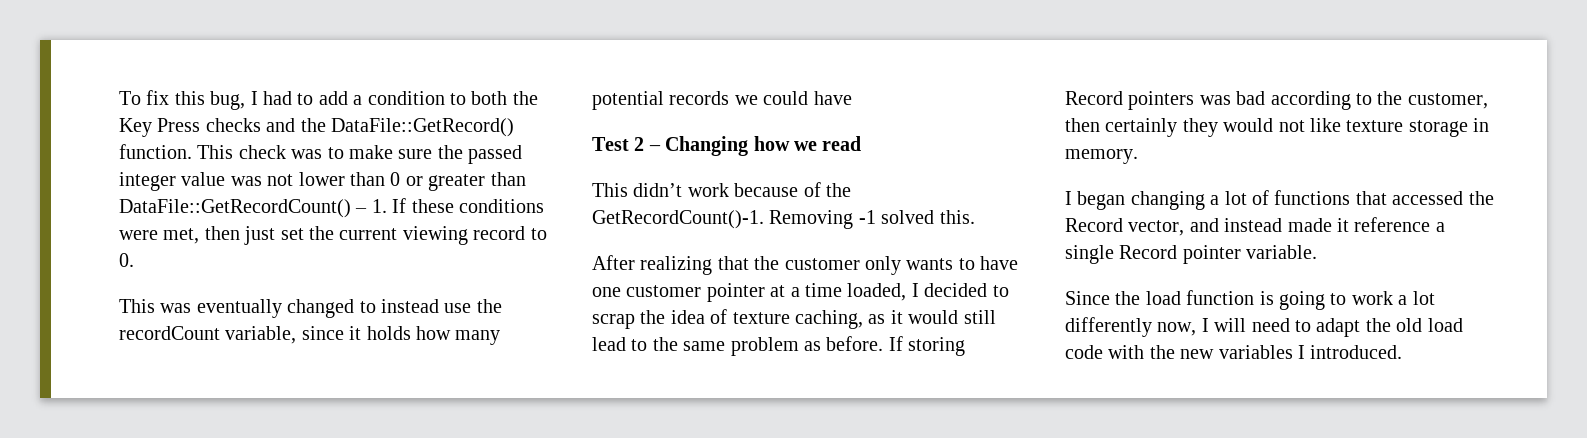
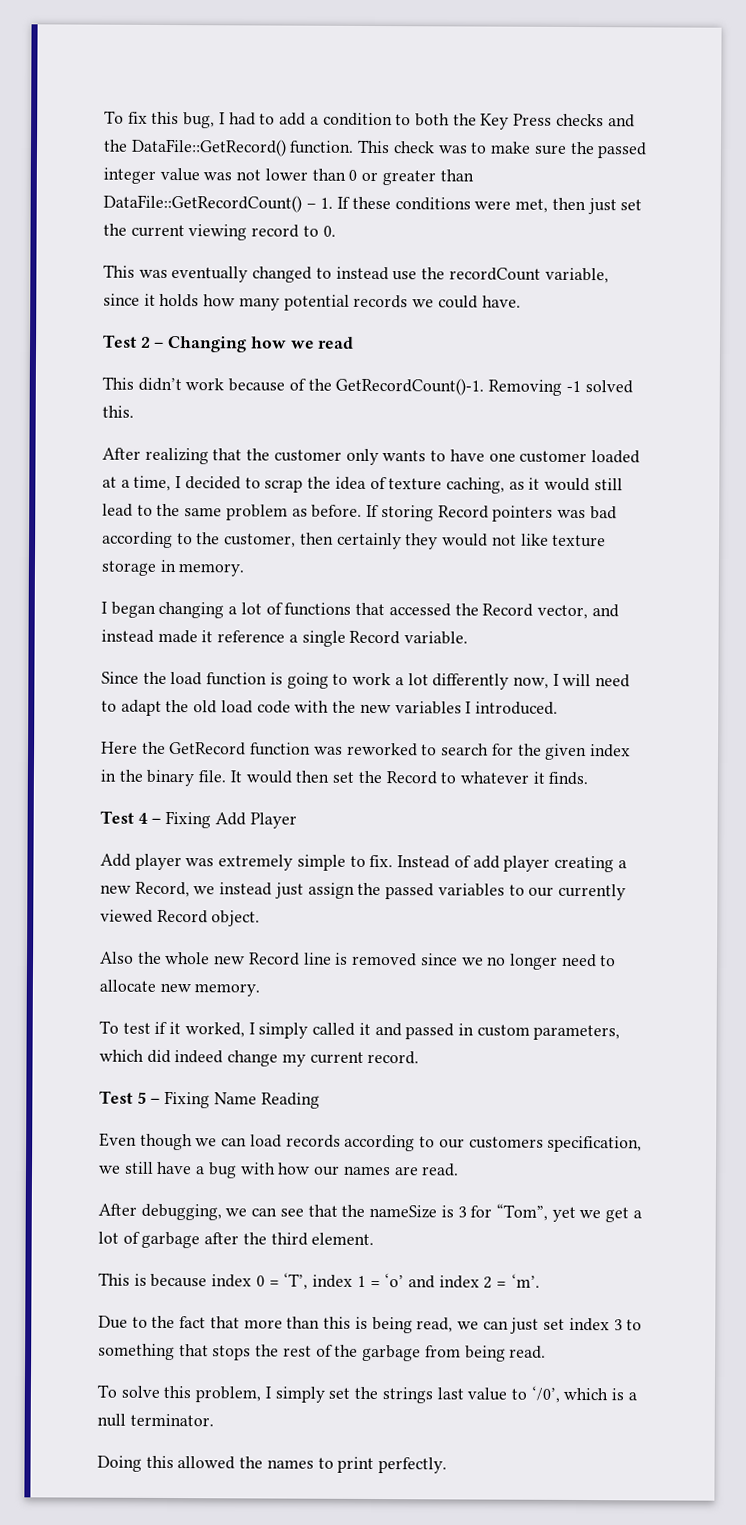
[813,91,852,105] have -> [481,295,521,308] have.
[706,283,765,302] pointer -> [590,450,640,464] loaded
[805,283,907,301] time loaded, -> [133,475,172,492] time,
[1182,245,1241,264] pointer -> (401, 637) none
(1403, 352) none -> [101,741,631,761] [100,769,589,787] [100,810,297,829] [100,853,627,873] [100,881,626,901] [100,909,261,927] [100,951,617,970] [99,979,261,997] [99,1020,621,1041] [99,1049,420,1067] [99,1090,320,1109] [99,1132,643,1153] [98,1161,460,1179] [98,1203,642,1223] [98,1231,375,1249] [98,1272,540,1290] [98,1315,643,1334] [98,1343,547,1362] [97,1384,637,1404] [97,1413,214,1427] [97,1455,448,1474] // Here the GetRecord function was reworked to search for the given index in the binary file. It would then set the Record to whatever it finds. // Test 4 – Fixing Add Player // Add player was extremely simple to fix. Instead of add player creating a new Record, we instead just assign the passed variables to our currently viewed Record object. // Also the whole new Record line is removed since we no longer need to allocate new memory. // To test if it worked, I simply called it and passed in custom parameters, which did indeed change my current record. // Test 5 – Fixing Name Reading // Even though we can load records according to our customers specification, we still have a bug with how our names are read. // After debugging, we can see that the nameSize is 3 for “Tom”, yet we get a lot of garbage after the third element. // This is because index 0 = ‘T’, index 1 = ‘o’ and index 2 = ‘m’. // Due to the fact that more than this is being read, we can just set index 3 to something that stops the rest of the garbage from being read. // To solve this problem, I simply set the strings last value to ‘/0’, which is a null terminator. // Doing this allowed the names to print perfectly.

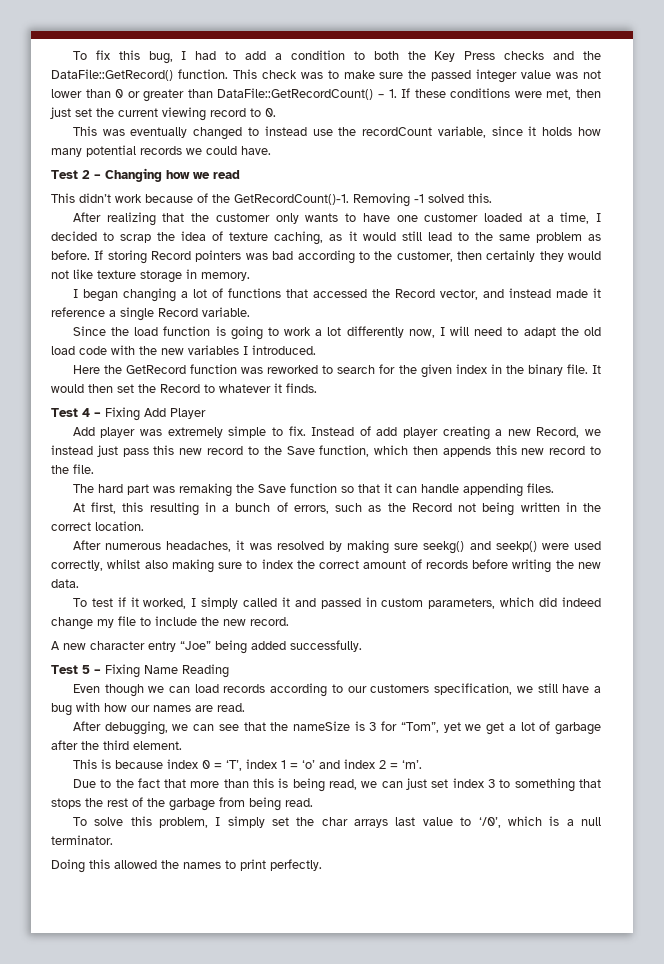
[307,882,626,901] [100,909,261,927] [100,951,617,970] [99,979,261,997] assign the passed variables to our currently viewed Record object. // Also the whole new Record line is removed since we no longer need to allocate new memory. -> [122,445,601,457] [51,464,94,474] [72,483,554,497] [72,502,602,516] [51,521,144,531] [72,540,601,554] [51,559,601,573] [51,579,79,588] pass this new record to the Save function, which then appends this new record to the file. // The hard part was remaking the Save function so that it can handle appending files. // At first, this resulting in a bunch of errors, such as the Record not being written in the correct location. // After numerous headaches, it was resolved by making sure seekg() and seekp() were used correctly, whilst also making sure to index the correct amount of records before writing the new data.
[309,1050,420,1065] current record. -> [118,616,289,626] [51,640,362,654] file to include the new record. // A new character entry “Joe” being added successfully.
[381,1387,433,1404] strings -> [321,817,389,828] char arrays

